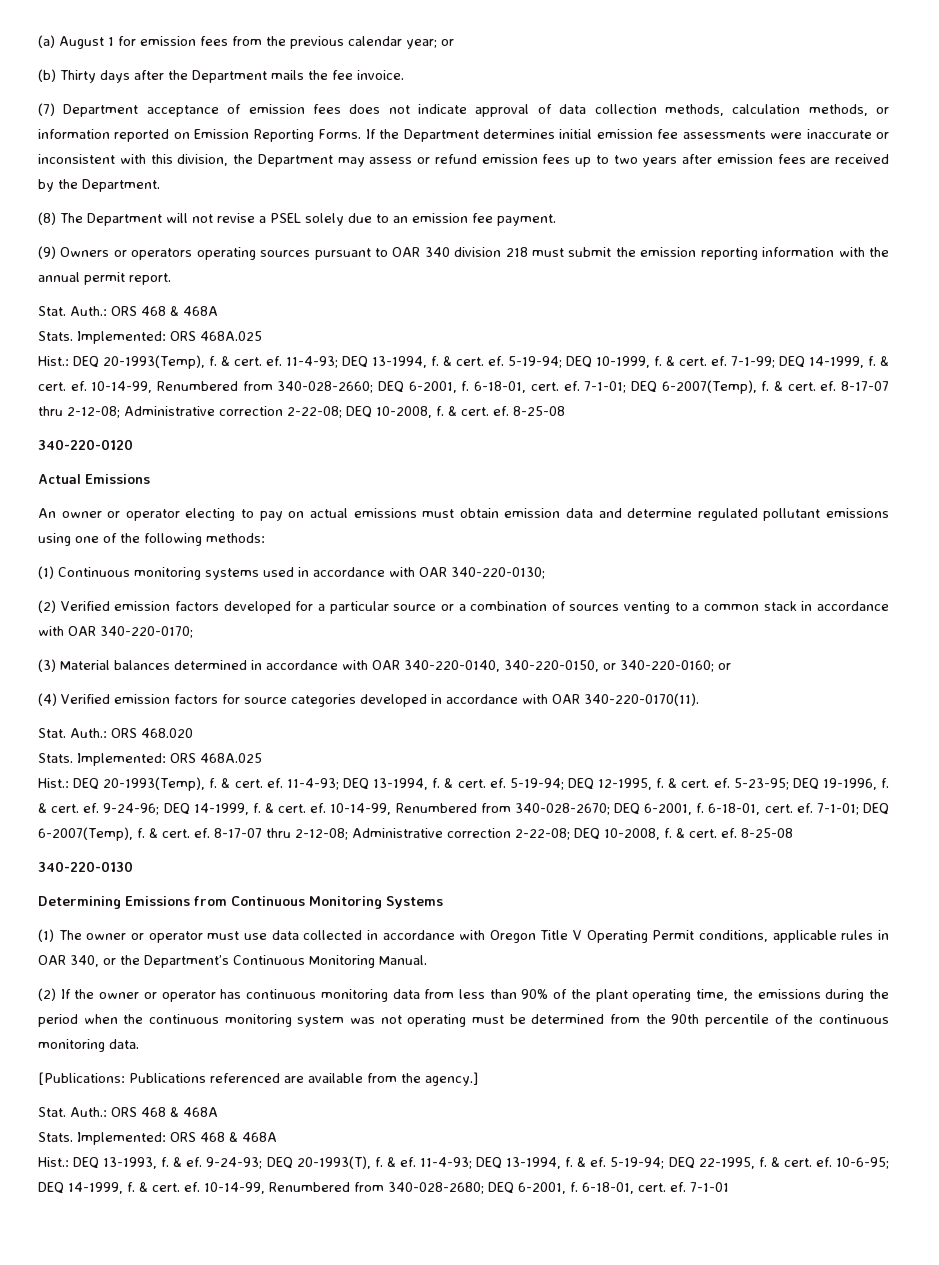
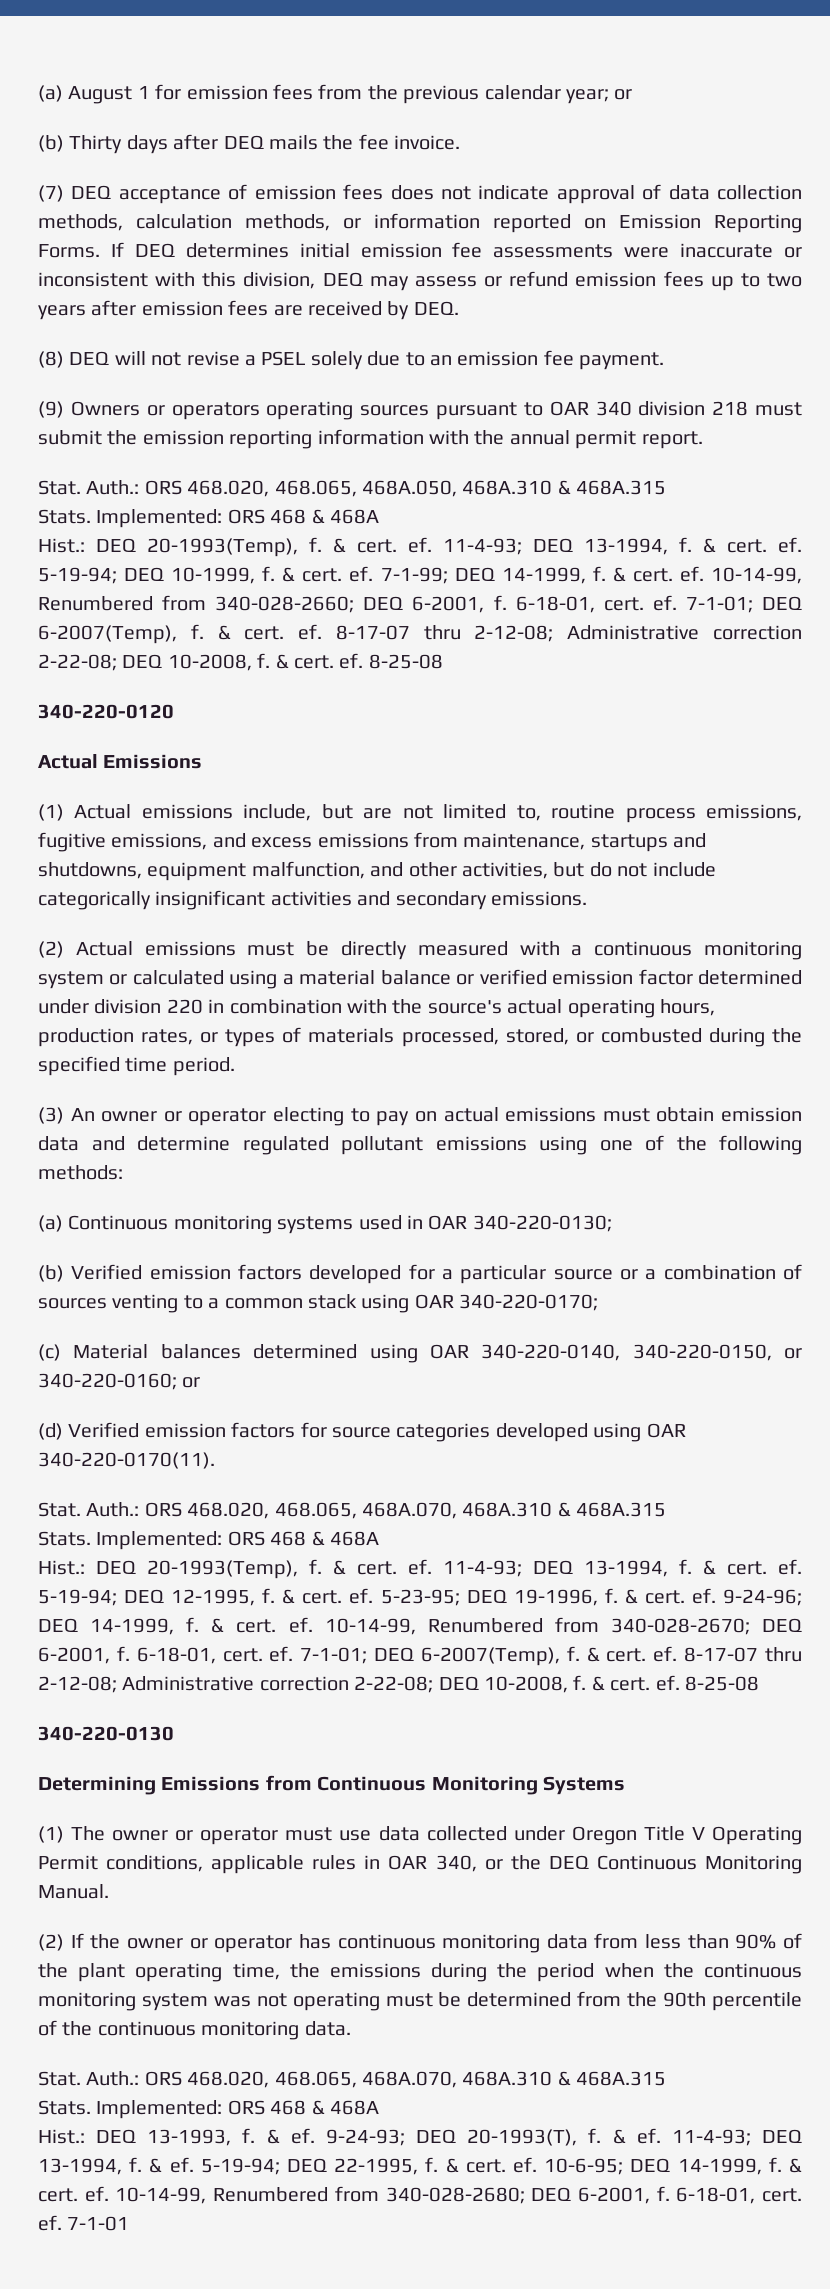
[168,70,267,83] the Department -> [223,135,264,149] DEQ
[63,104,139,117] Department -> [71,185,112,199] DEQ
[379,129,479,142] the Department -> [134,243,175,257] DEQ
[233,154,333,167] the Department -> [322,272,363,286] DEQ
[58,179,160,192] the Department. -> [413,301,459,315] DEQ.
[60,213,162,226] The Department -> [69,351,110,365] DEQ
[141,306,218,316] [38,331,262,344] 468 & 468A // Stats. Implemented: ORS 468A.025 -> [187,480,667,497] [38,509,379,528] 468.020, 468.065, 468A.050, 468A.310 & 468A.315 // Stats. Implemented: ORS 468 & 468A
(150, 479) none -> [38,804,802,823] [38,832,707,852] [38,861,716,881] [38,890,587,910] [38,941,802,960] [38,969,803,989] [38,999,715,1018] [38,1027,803,1047] [38,1056,235,1076] [38,1107,64,1124] (1) Actual emissions include, but are not limited to, routine process emissions, fugitive emissions, and excess emissions from maintenance, startups and shutdowns, equipment malfunction, and other activities, but do not include categorically insignificant activities and secondary emissions. // (2) Actual emissions must be directly measured with a continuous monitoring system or calculated using a material balance or verified emission factor determined under division 220 in combination with the source's actual operating hours, production rates, or types of materials processed, stored, or combusted during the specified time period. // (3)
[38,566,54,579] (1) -> [38,1215,63,1232] (a)
[313,567,415,577] accordance with -> (423, 1222) none
[38,600,56,613] (2) -> [38,1265,64,1282] (b)
[801,601,889,611] [38,626,64,636] in accordance with -> [361,1294,410,1313] using
[38,659,56,672] (3) -> [38,1344,61,1361] (c)
[251,660,368,670] in accordance with -> [369,1344,418,1363] using
[38,693,57,706] (4) -> [38,1423,63,1440] (d)
[431,694,548,704] in accordance with -> [593,1423,642,1442] using
[141,728,193,738] [38,753,262,766] 468.020 // Stats. Implemented: ORS 468A.025 -> [187,1502,667,1519] [38,1531,379,1550] 468.020, 468.065, 468A.070, 468A.310 & 468A.315 // Stats. Implemented: ORS 468 & 468A
[366,930,486,940] in accordance with -> [513,1826,565,1841] under
[144,955,229,968] Department’s -> [548,1855,589,1869] DEQ
[38,1072,478,1086] [38,1107,218,1117] [Publications: Publications referenced are available from the agency.] // Stat. Auth.: ORS 468 & 468A -> [38,2071,667,2088] Stat. Auth.: ORS 468.020, 468.065, 468A.070, 468A.310 & 468A.315

